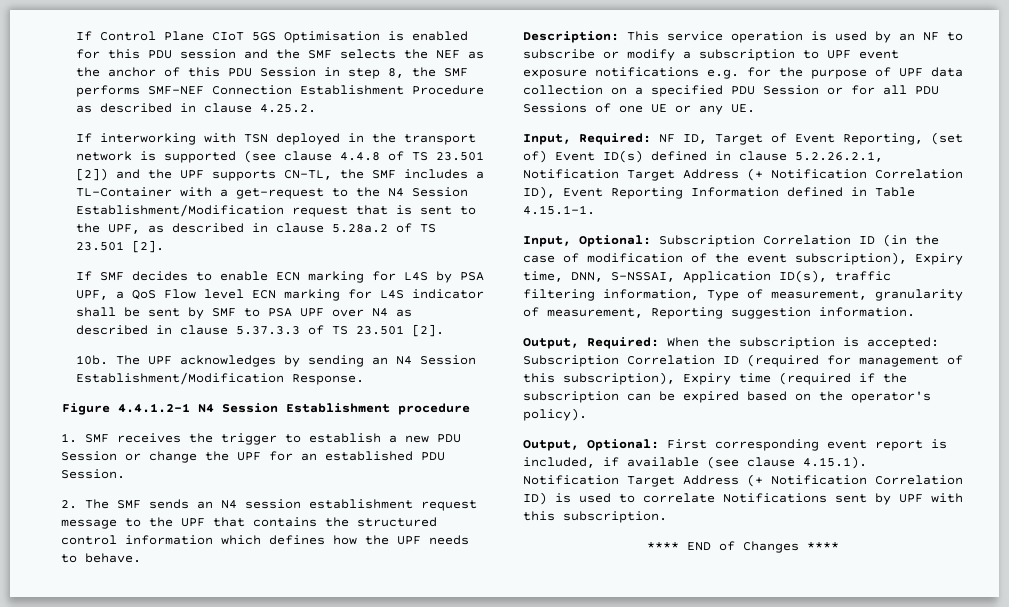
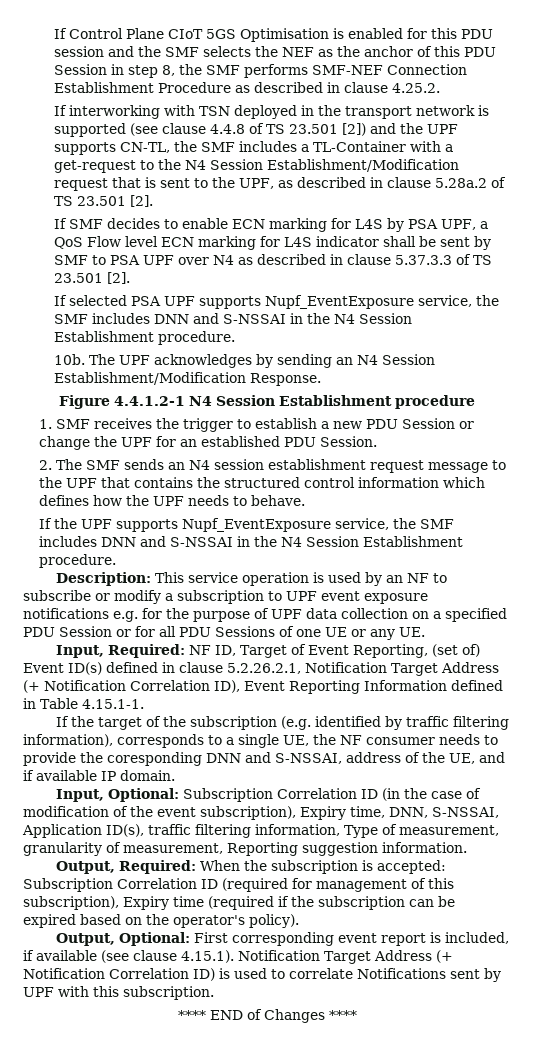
(444, 330) none -> [54,295,500,309] [54,313,413,324] [54,331,236,345] // If selected PSA UPF supports Nupf_EventExposure service, the SMF includes DNN and S-NSSAI in the N4 Session Establishment procedure.
(141, 558) none -> [38,518,454,532] [38,536,463,547] [38,554,116,568] // If the UPF supports Nupf_EventExposure service, the SMF includes DNN and S-NSSAI in the N4 Session Establishment procedure.
(595, 210) none -> [55,716,509,730] [23,734,498,748] [23,752,505,766] [23,770,175,781] // If the target of the subscription (e.g. identified by traffic filtering information), corresponds to a single UE, the NF consumer needs to provide the coresponding DNN and S-NSSAI, address of the UE, and if available IP domain.

